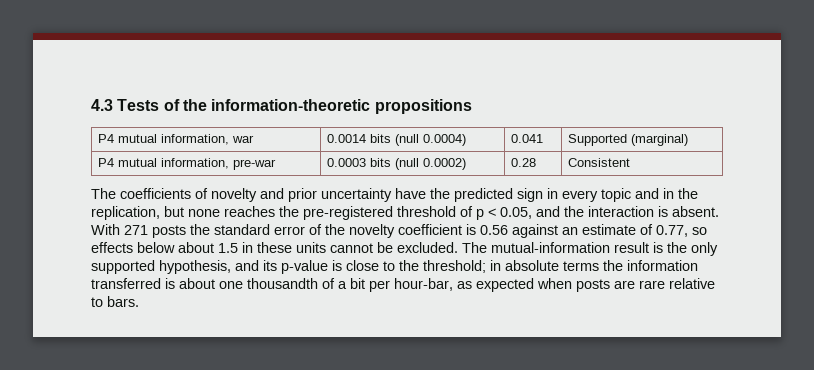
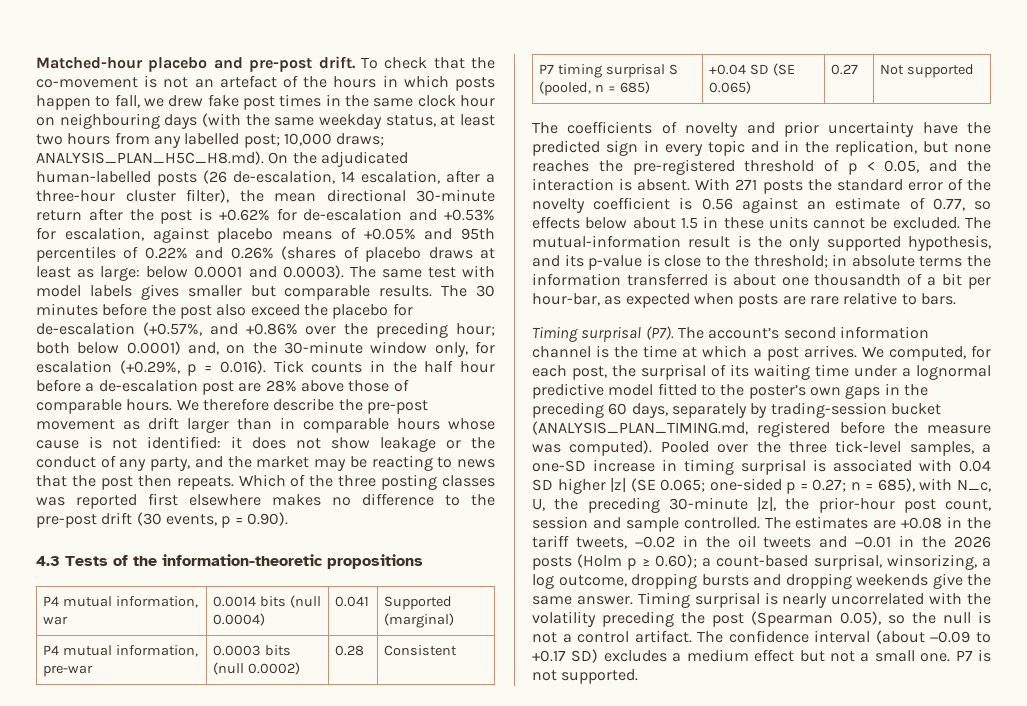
(91, 105) none -> [36,56,495,72] [36,75,495,91] [36,94,495,110] [36,113,496,129] [36,132,385,148] [36,151,408,167] [36,170,495,186] [36,189,495,203] [36,208,495,224] [36,227,495,243] [36,246,496,262] [36,265,496,281] [36,284,495,300] [36,303,413,319] [36,322,495,338] [36,341,495,357] [36,360,495,376] [36,379,409,395] [36,398,428,414] [36,417,495,433] [36,436,495,452] [36,455,496,471] [36,474,495,490] [36,493,495,509] [36,512,288,528] Matched-hour placebo and pre-post drift. To check that the co-movement is not an artefact of the hours in which posts happen to fall, we drew fake post times in the same clock hour on neighbouring days (with the same weekday status, at least two hours from any labelled post; 10,000 draws; ANALYSIS_PLAN_H5C_H8.md). On the adjudicated human-labelled posts (26 de-escalation, 14 escalation, after a three-hour cluster filter), the mean directional 30-minute return after the post is +0.62% for de-escalation and +0.53% for escalation, against placebo means of +0.05% and 95th percentiles of 0.22% and 0.26% (shares of placebo draws at least as large: below 0.0001 and 0.0003). The same test with model labels gives smaller but comparable results. The 30 minutes before the post also exceed the placebo for de-escalation (+0.57%, and +0.86% over the preceding hour; both below 0.0001) and, on the 30-minute window only, for escalation (+0.29%, p = 0.016). Tick counts in the half hour before a de-escalation post are 28% above those of comparable hours. We therefore describe the pre-post movement as drift larger than in comparable hours whose cause is not identified: it does not show leakage or the conduct of any party, and the market may be reacting to news that the post then repeats. Which of the three posting classes was reported first elsewhere makes no difference to the pre-post drift (30 events, p = 0.90). //
(631, 162) none -> [539,64,678,78] [539,81,650,96] [709,63,795,76] [709,81,752,94] [831,64,859,75] [880,64,975,78] // P7 timing surprisal S (pooled, n = 685) | +0.04 SD (SE 0.065) | 0.27 | Not supported
(139, 301) none -> [532,326,929,342] [532,345,991,361] [532,364,991,380] [532,383,928,399] [532,402,941,418] [532,421,991,437] [532,440,991,456] [532,459,991,475] [532,478,992,494] [532,497,991,513] [532,516,992,532] [532,535,992,549] [532,554,991,570] [532,573,991,589] [532,592,991,608] [532,611,991,627] [532,630,991,644] [532,649,992,663] [532,669,639,684] // Timing surprisal (P7). The account’s second information channel is the time at which a post arrives. We computed, for each post, the surprisal of its waiting time under a lognormal predictive model fitted to the poster’s own gaps in the preceding 60 days, separately by trading-session bucket (ANALYSIS_PLAN_TIMING.md, registered before the measure was computed). Pooled over the three tick-level samples, a one-SD increase in timing surprisal is associated with 0.04 SD higher |z| (SE 0.065; one-sided p = 0.27; n = 685), with N_c, U, the preceding 30-minute |z|, the prior-hour post count, session and sample controlled. The estimates are +0.08 in the tariff tweets, −0.02 in the oil tweets and −0.01 in the 2026 posts (Holm p ≥ 0.60); a count-based surprisal, winsorizing, a log outcome, dropping bursts and dropping weekends give the same answer. Timing surprisal is nearly uncorrelated with the volatility preceding the post (Spearman 0.05), so the null is not a control artifact. The confidence interval (about −0.09 to +0.17 SD) excludes a medium effect but not a small one. P7 is not supported.

